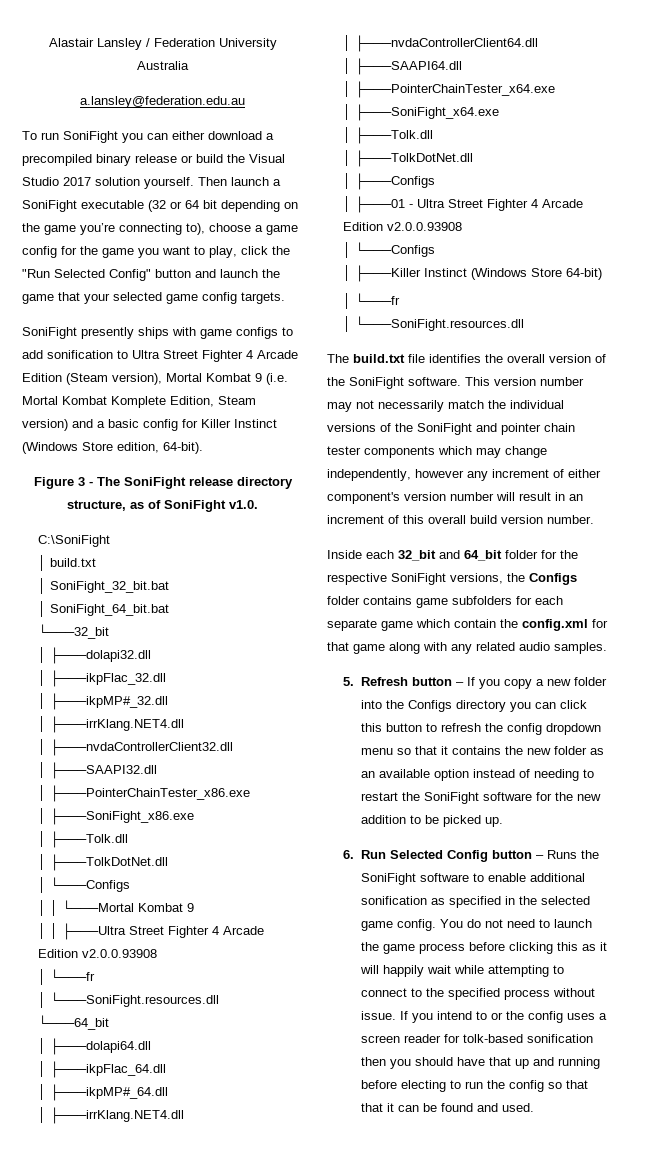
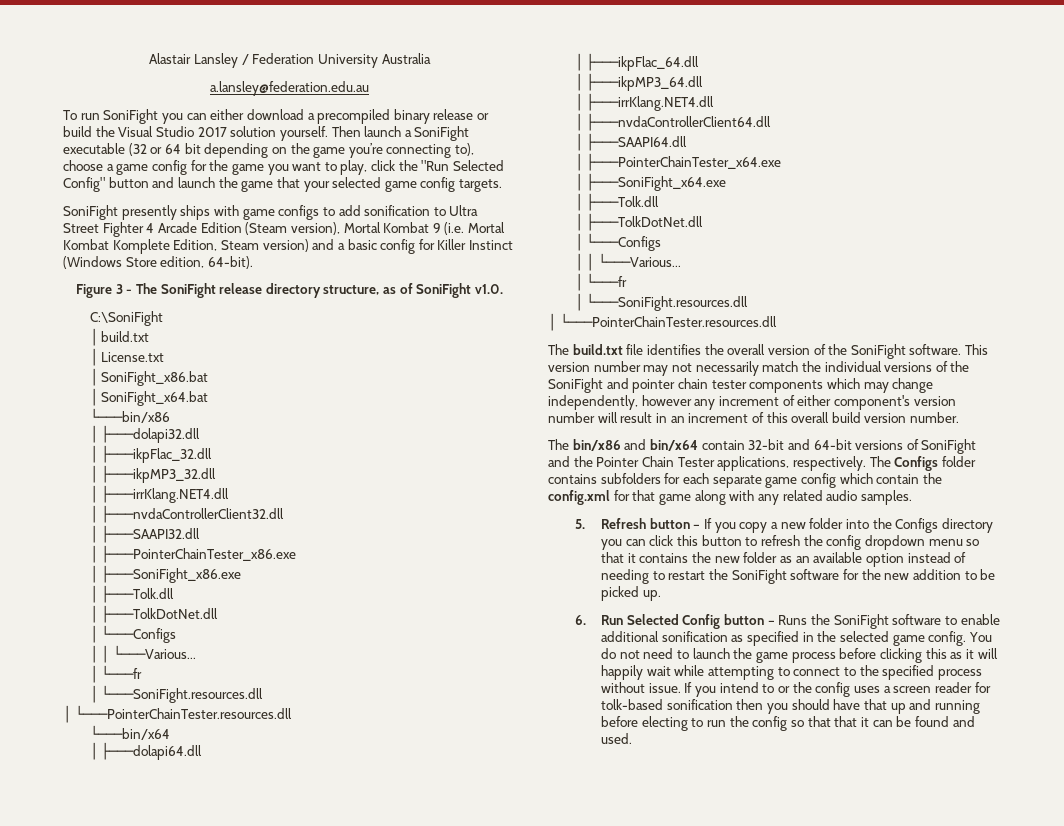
[50,581,170,593] [38,601,170,617] [38,624,110,639] SoniFight_32_bit.bat // │ SoniFight_64_bit.bat // └───32_bit -> [101,352,165,362] [89,368,209,386] [89,388,209,406] [89,408,170,423] License.txt // │ SoniFight_x86.bat // │ SoniFight_x64.bat // └───bin/x86
[50,693,169,710] ├───ikpMP#_32.dll -> [101,465,217,483] ├───ikpMP3_32.dll
[62,900,195,912] [38,923,265,940] [38,949,158,958] [38,969,96,985] [38,992,220,1008] [38,1015,110,1030] └───Mortal Kombat 9 // │ │ ├───Ultra Street Fighter 4 Arcade Edition v2.0.0.93908 // │ └───fr // │ └───SoniFight.resources.dll // └───64_bit -> [112,645,196,659] [89,665,143,683] [89,685,264,703] [63,705,292,723] [89,725,170,740] └───Various... // │ └───fr // │ └───SoniFight.resources.dll // │ └───PointerChainTester.resources.dll // └───bin/x64
[50,1084,169,1101] ├───ikpMP#_64.dll -> [586,73,704,91] ├───ikpMP3_64.dll
[355,173,436,190] [343,196,584,213] [343,222,463,231] [343,242,436,258] [343,265,603,282] [343,293,401,309] [343,316,525,332] ├───Configs // │ ├───01 - Ultra Street Fighter 4 Arcade Edition v2.0.0.93908 // │ └───Configs // │ ├───Killer Instinct (Windows Store 64-bit) // │ └───fr // │ └───SoniFight.resources.dll -> [586,233,662,251] [574,253,681,271] [574,273,628,291] [574,293,749,311] [548,313,777,331] └───Configs // │ │ └───Various... // │ └───fr // │ └───SoniFight.resources.dll // │ └───PointerChainTester.resources.dll
[327,550,578,561] [327,573,525,585] Inside each 32_bit and 64_bit folder for the respective SoniFight versions, the -> [548,439,977,454] [548,456,891,471] The bin/x86 and bin/x64 contain 32-bit and 64-bit versions of SoniFight and the Pointer Chain Tester applications, respectively. The
[416,598,448,608] game -> (597, 479) none
(413, 626) none -> [800,473,836,488] config

